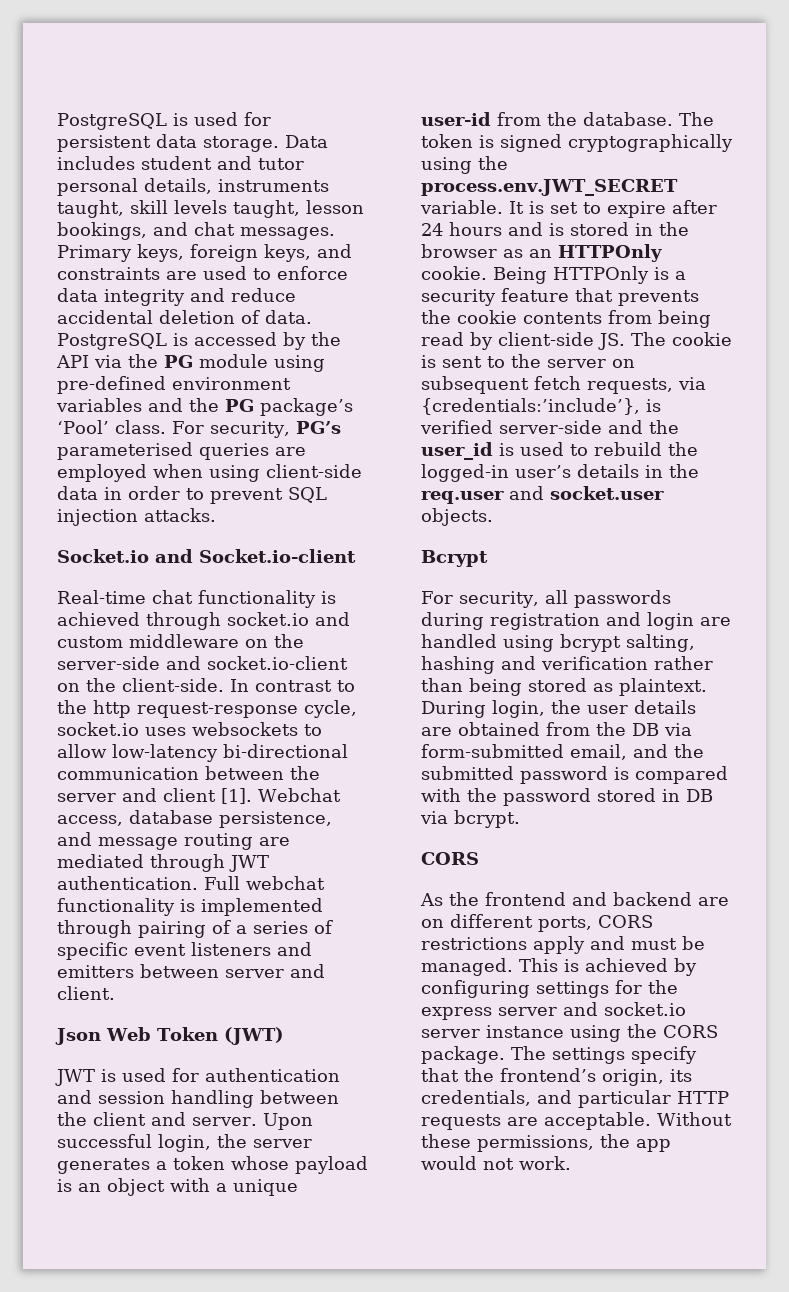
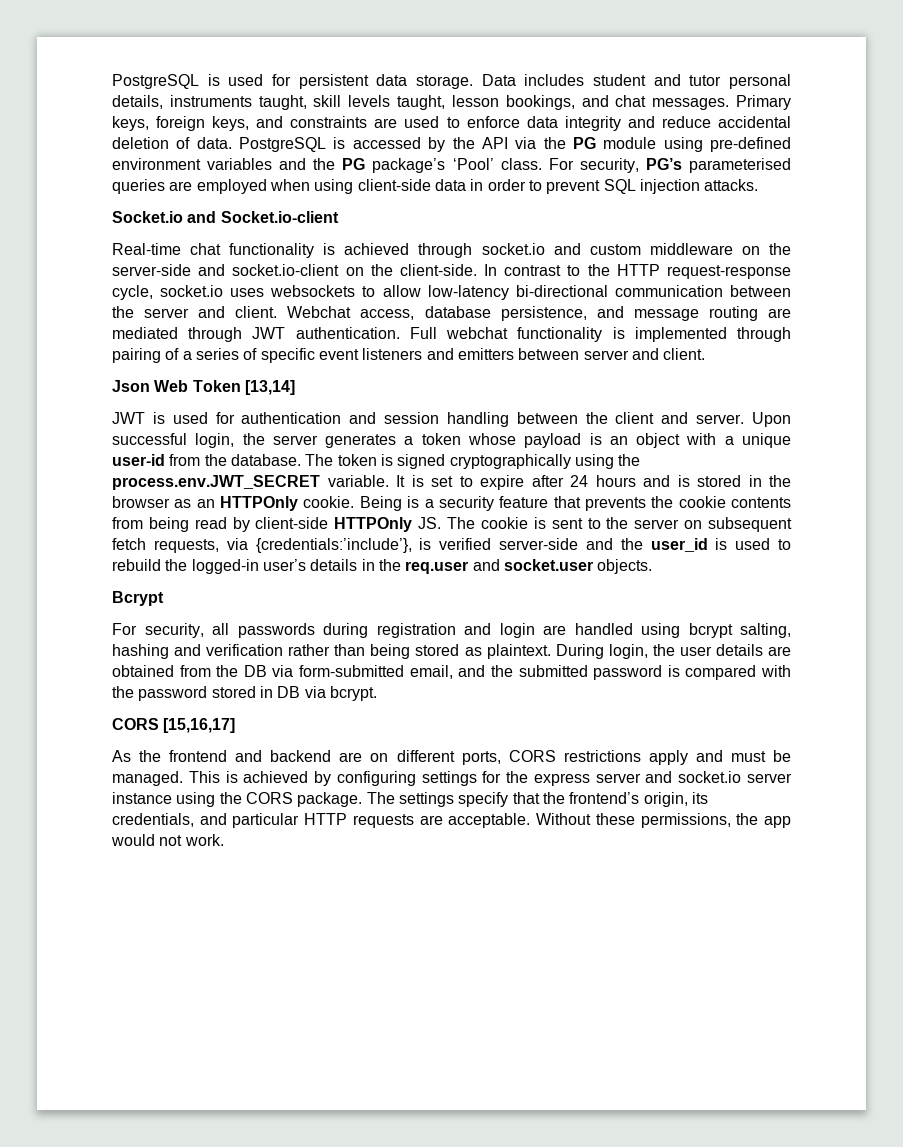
[93,700,131,718] http -> [616,264,660,276] HTTP
[163,788,252,804] client [1]. -> [235,306,278,318] client.
[223,1027,284,1045] (JWT) -> [244,380,295,395] [13,14]
[553,266,649,284] HTTPOnly -> (402, 503) none
(594, 339) none -> [334,517,413,532] HTTPOnly
(479, 858) none -> [163,718,236,733] [15,16,17]

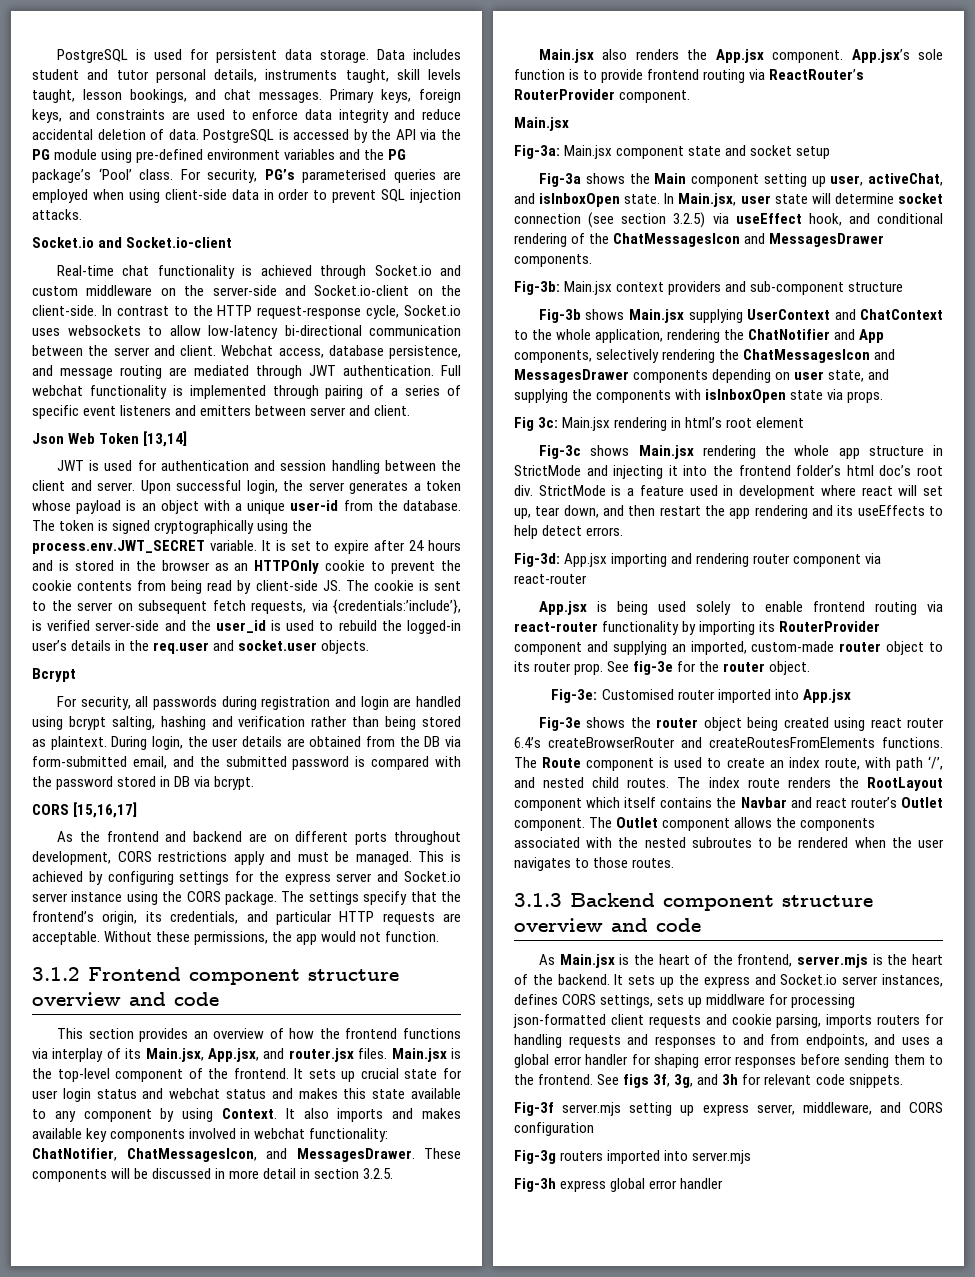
[481,243,545,255] socket.io -> [374,265,432,276] Socket.io
[232,264,340,276] socket.io-client -> [314,285,410,296] Socket.io-client
[160,285,224,297] socket.io -> [404,305,461,316] Socket.io
[303,496,646,511] cookie. Being is a security feature that prevents -> [325,560,436,574] cookie to prevent
[334,517,413,532] HTTPOnly -> (318, 585) none
[461,751,501,765] ports, -> [355,831,461,845] [32,851,111,865] ports throughout development,
[678,771,742,783] socket.io -> [403,871,461,882] Socket.io
[184,834,224,846] work. -> [385,931,440,942] [32,967,399,985] [32,992,219,1006] [56,1028,462,1042] [32,1048,461,1062] [32,1068,463,1082] [32,1088,462,1102] [32,1108,462,1122] [32,1128,389,1142] [32,1148,461,1162] [32,1168,394,1182] [538,49,943,63] [514,69,865,83] [514,89,691,103] [514,117,569,131] [514,145,831,159] [538,173,944,187] [514,193,943,207] [514,212,943,228] [514,233,885,247] [514,254,592,267] [514,281,904,295] [538,309,943,323] [514,329,885,343] [514,349,896,363] [514,369,890,383] [514,389,884,403] [514,417,805,431] [538,445,944,459] [514,465,943,479] [514,485,943,499] [514,505,943,519] [514,525,624,539] [514,553,882,567] [514,574,587,584] [538,601,944,615] [514,621,881,635] [514,641,943,655] [514,661,811,675] [551,689,851,703] [538,717,944,731] [514,737,943,748] [514,756,943,771] [514,777,943,791] [514,797,943,811] [514,817,876,831] [514,837,944,848] [514,857,675,871] [514,893,873,911] [514,918,701,932] [538,954,943,968] [514,974,943,988] [514,994,856,1008] [513,1014,944,1028] [514,1034,943,1048] [514,1054,943,1068] [514,1074,903,1088] [514,1102,943,1116] [514,1122,594,1136] [514,1150,752,1164] [514,1178,724,1192] function. // 3.1.2 Frontend component structure overview and code // This section provides an overview of how the frontend functions via interplay of its Main.jsx, App.jsx, and router.jsx files. Main.jsx is the top-level component of the frontend. It sets up crucial state for user login status and webchat status and makes this state available to any component by using Context. It also imports and makes available key components involved in webchat functionality: ChatNotifier, ChatMessagesIcon, and MessagesDrawer. These components will be discussed in more detail in section 3.2.5. // Main.jsx also renders the App.jsx component. App.jsx’s sole function is to provide frontend routing via ReactRouter’s RouterProvider component. // Main.jsx // Fig-3a: Main.jsx component state and socket setup // Fig-3a shows the Main component setting up user, activeChat, and isInboxOpen state. In Main.jsx, user state will determine socket connection (see section 3.2.5) via useEffect hook, and conditional rendering of the ChatMessagesIcon and MessagesDrawer components. // Fig-3b: Main.jsx context providers and sub-component structure // Fig-3b shows Main.jsx supplying UserContext and ChatContext to the whole application, rendering the ChatNotifier and App components, selectively rendering the ChatMessagesIcon and MessagesDrawer components depending on user state, and supplying the components with isInboxOpen state via props. // Fig 3c: Main.jsx rendering in html’s root element // Fig-3c shows Main.jsx rendering the whole app structure in StrictMode and injecting it into the frontend folder’s html doc’s root div. StrictMode is a feature used in development where react will set up, tear down, and then restart the app rendering and its useEffects to help detect errors. // Fig-3d: App.jsx importing and rendering router component via react-router // App.jsx is being used solely to enable frontend routing via react-router functionality by importing its RouterProvider component and supplying an imported, custom-made router object to its router prop. See fig-3e for the router object. // Fig-3e: Customised router imported into App.jsx // Fig-3e shows the router object being created using react router 6.4’s createBrowserRouter and createRoutesFromElements functions. The Route component is used to create an index route, with path ‘/’, and nested child routes. The index route renders the RootLayout component which itself contains the Navbar and react router’s Outlet component. The Outlet component allows the components associated with the nested subroutes to be rendered when the user navigates to those routes. // 3.1.3 Backend component structure overview and code // As Main.jsx is the heart of the frontend, server.mjs is the heart of the backend. It sets up the express and Socket.io server instances, defines CORS settings, sets up middlware for processing json-formatted client requests and cookie parsing, imports routers for handling requests and responses to and from endpoints, and uses a global error handler for shaping error responses before sending them to the frontend. See figs 3f, 3g, and 3h for relevant code snippets. // Fig-3f server.mjs setting up express server, middleware, and CORS configuration // Fig-3g routers imported into server.mjs // Fig-3h express global error handler

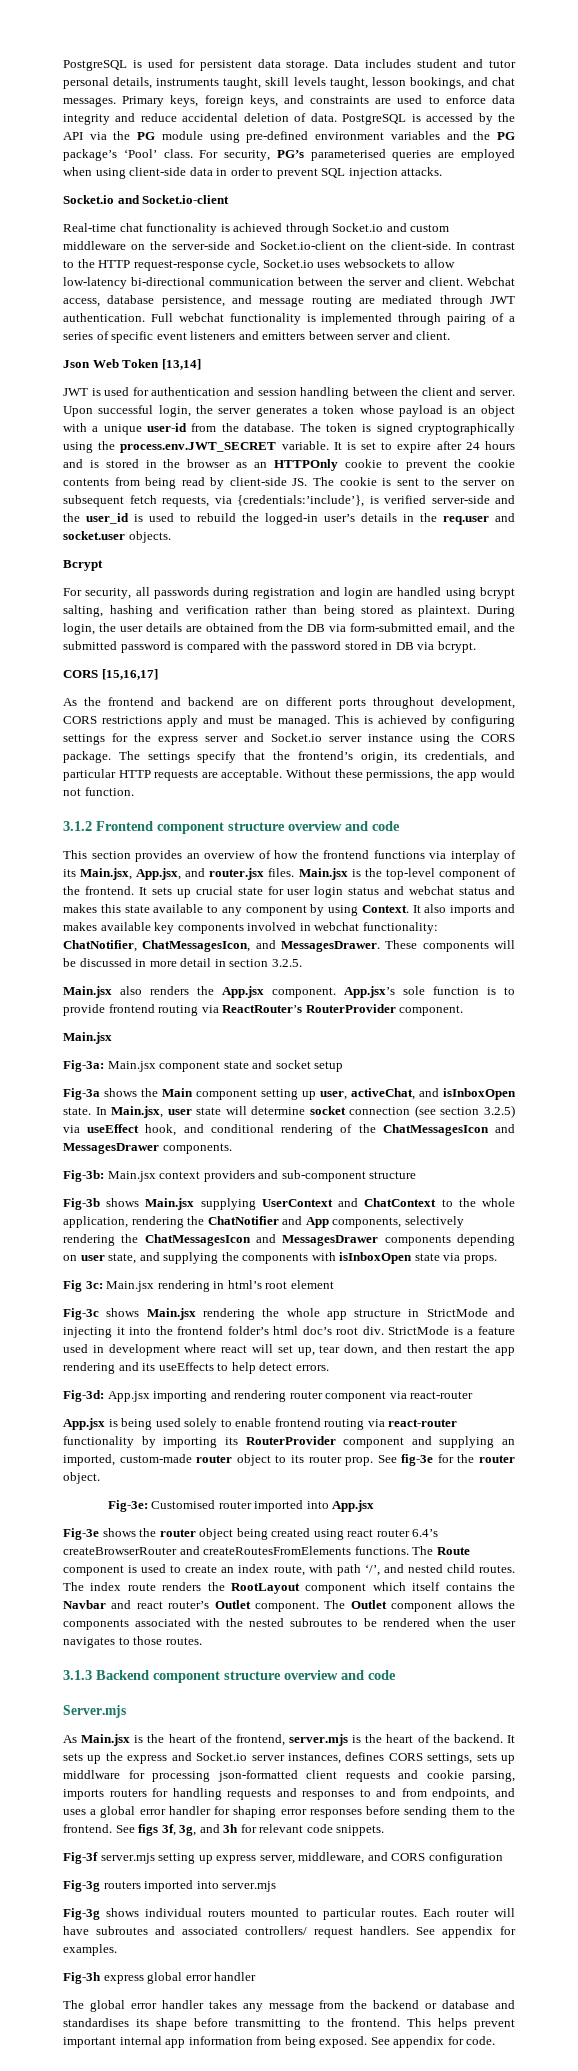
(701, 925) none -> [63,1705,126,1718] // Server.mjs
(752, 1157) none -> [63,1908,515,1920] [63,1926,516,1938] [63,1944,117,1956] // Fig-3g shows individual routers mounted to particular routes. Each router will have subroutes and associated controllers/ request handlers. See appendix for examples.
(724, 1183) none -> [63,2000,515,2012] [63,2018,516,2030] [63,2036,496,2048] // The global error handler takes any message from the backend or database and standardises its shape before transmitting to the frontend. This helps prevent important internal app information from being exposed. See appendix for code.

